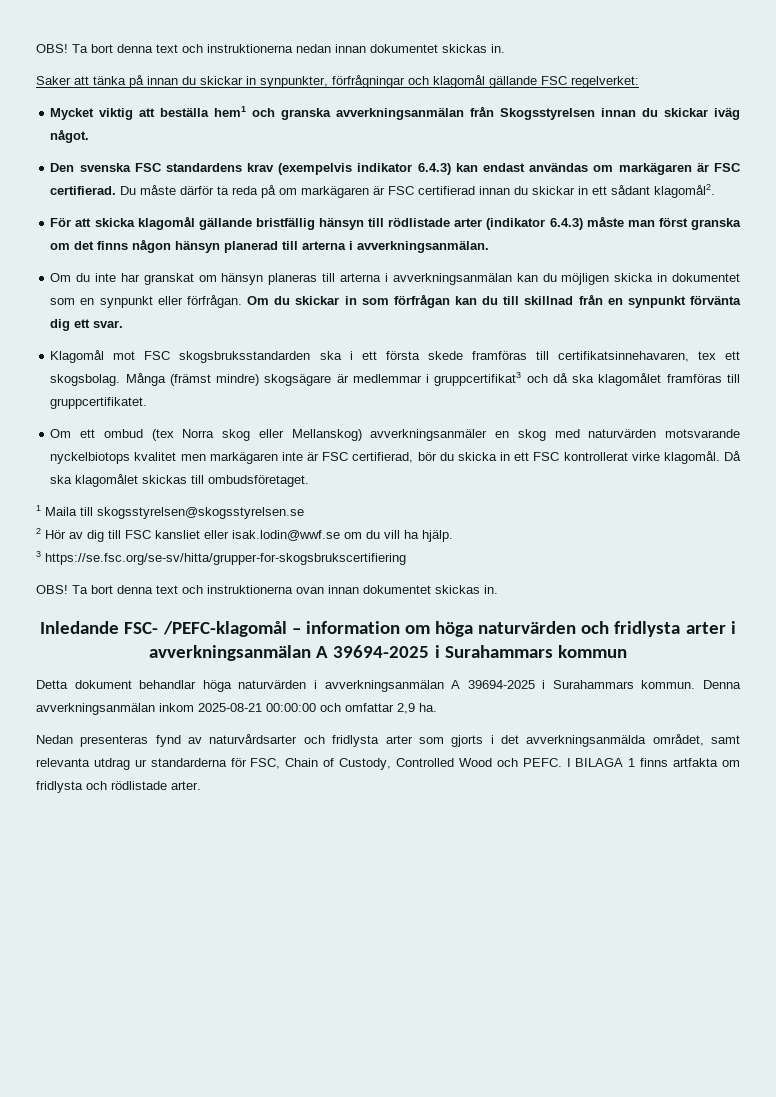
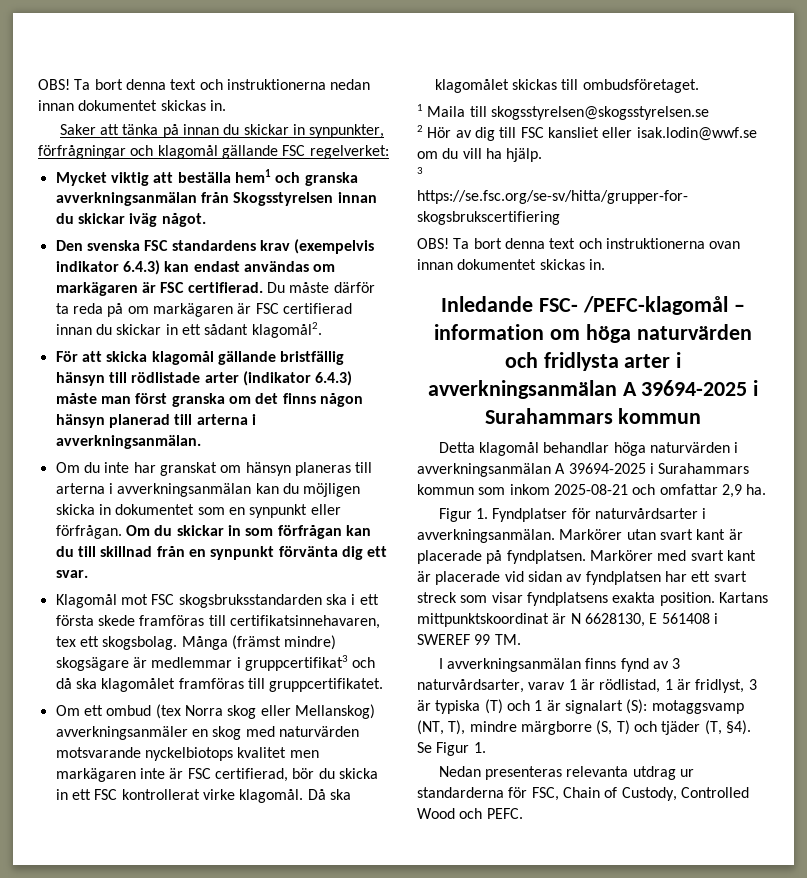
[74,680,132,689] dokument -> [479,442,540,456] klagomål
[641,680,741,689] [36,703,155,715] kommun. Denna avverkningsanmälan -> [417,484,506,495] kommun som
[266,703,316,712] 00:00:00 -> (628, 489) none
[36,734,740,747] Nedan presenteras fynd av naturvårdsarter och fridlysta arter som gjorts i det avverkningsanmälda området, samt -> [438,508,707,522] [417,529,743,543] [417,550,756,564] [417,571,747,585] [417,592,768,606] [417,613,718,627] [417,634,521,645] [438,658,681,672] [417,679,757,693] [417,699,744,714] [417,720,751,735] [417,742,486,756] [438,766,563,780] Figur 1. Fyndplatser för naturvårdsarter i avverkningsanmälan. Markörer utan svart kant är placerade på fyndplatsen. Markörer med svart kant är placerade vid sidan av fyndplatsen har ett svart streck som visar fyndplatsens exakta position. Kartans mittpunktskoordinat är N 6628130, E 561408 i SWEREF 99 TM. // I avverkningsanmälan finns fynd av 3 naturvårdsarter, varav 1 är rödlistad, 1 är fridlyst, 3 är typiska (T) och 1 är signalart (S): motaggsvamp (NT, T), mindre märgborre (S, T) och tjäder (T, §4). Se Figur 1. // Nedan presenteras
[566,758,741,767] [36,781,201,793] I BILAGA 1 finns artfakta om fridlysta och rödlistade arter. -> (523, 813) none

